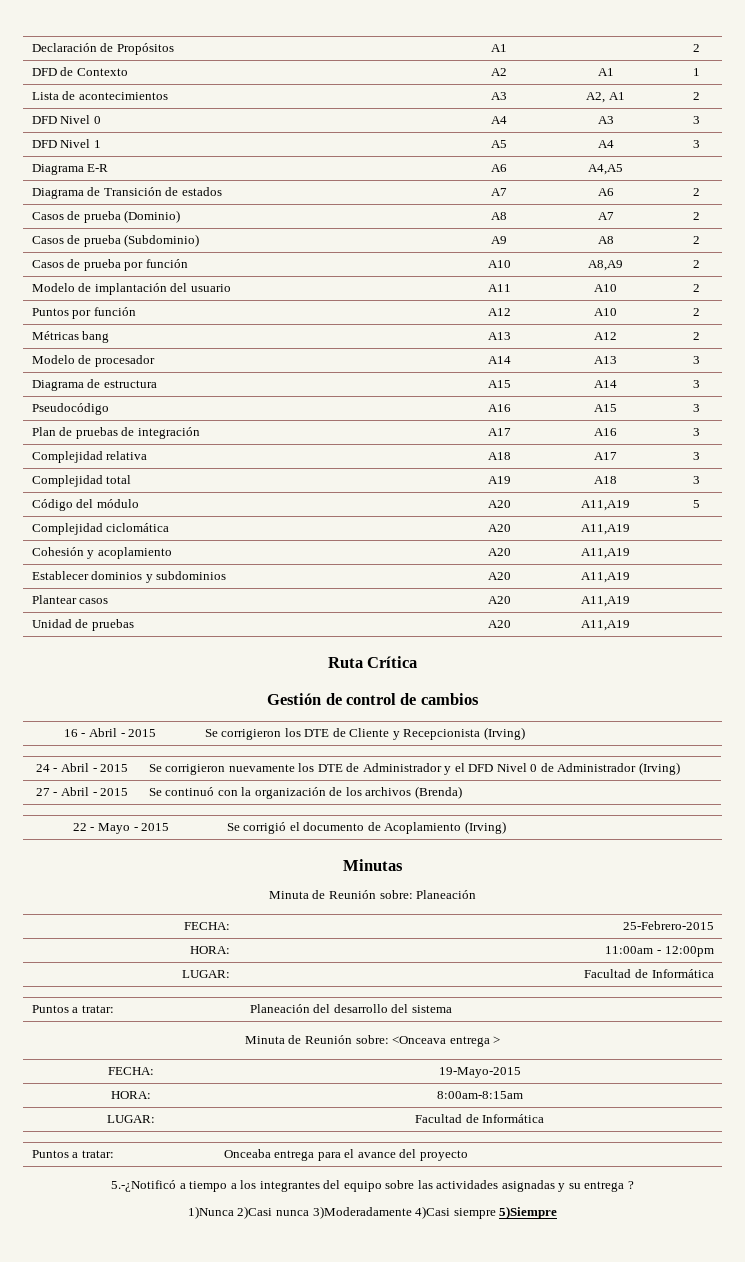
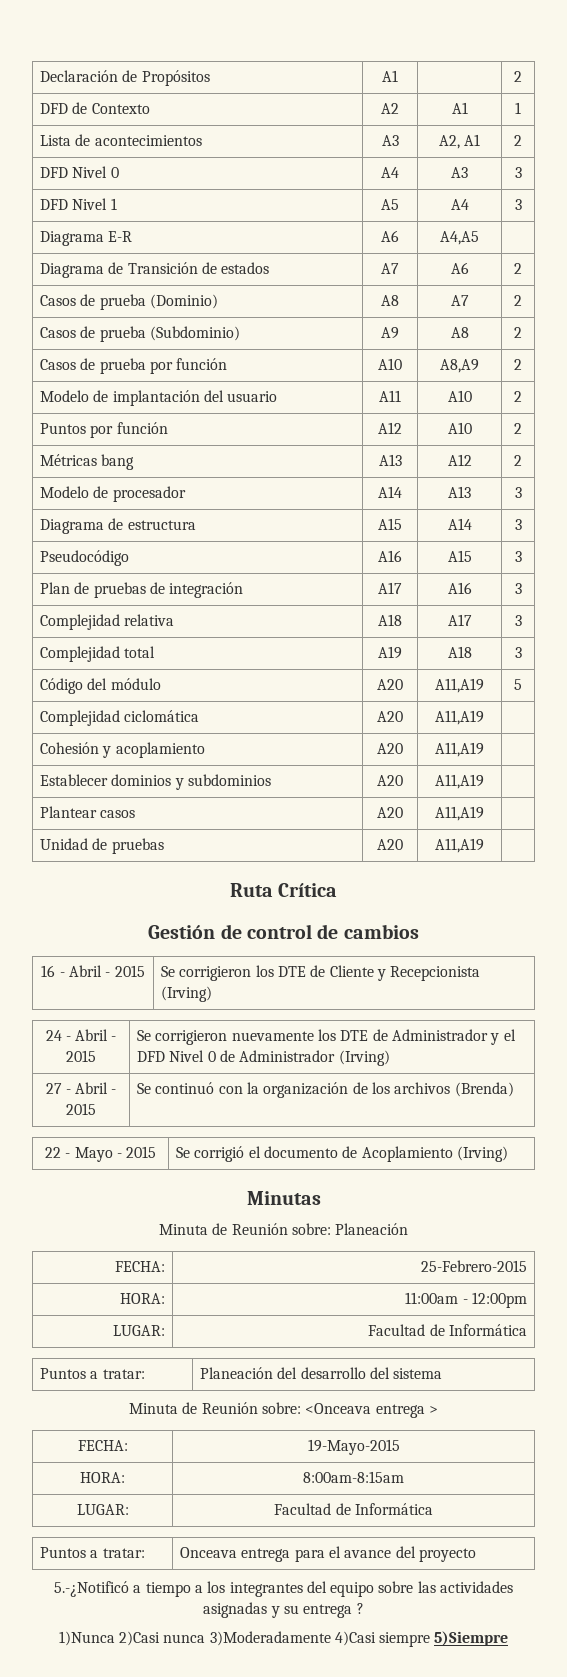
[223,1149,271,1158] Onceaba -> [180,1547,238,1558] Onceava

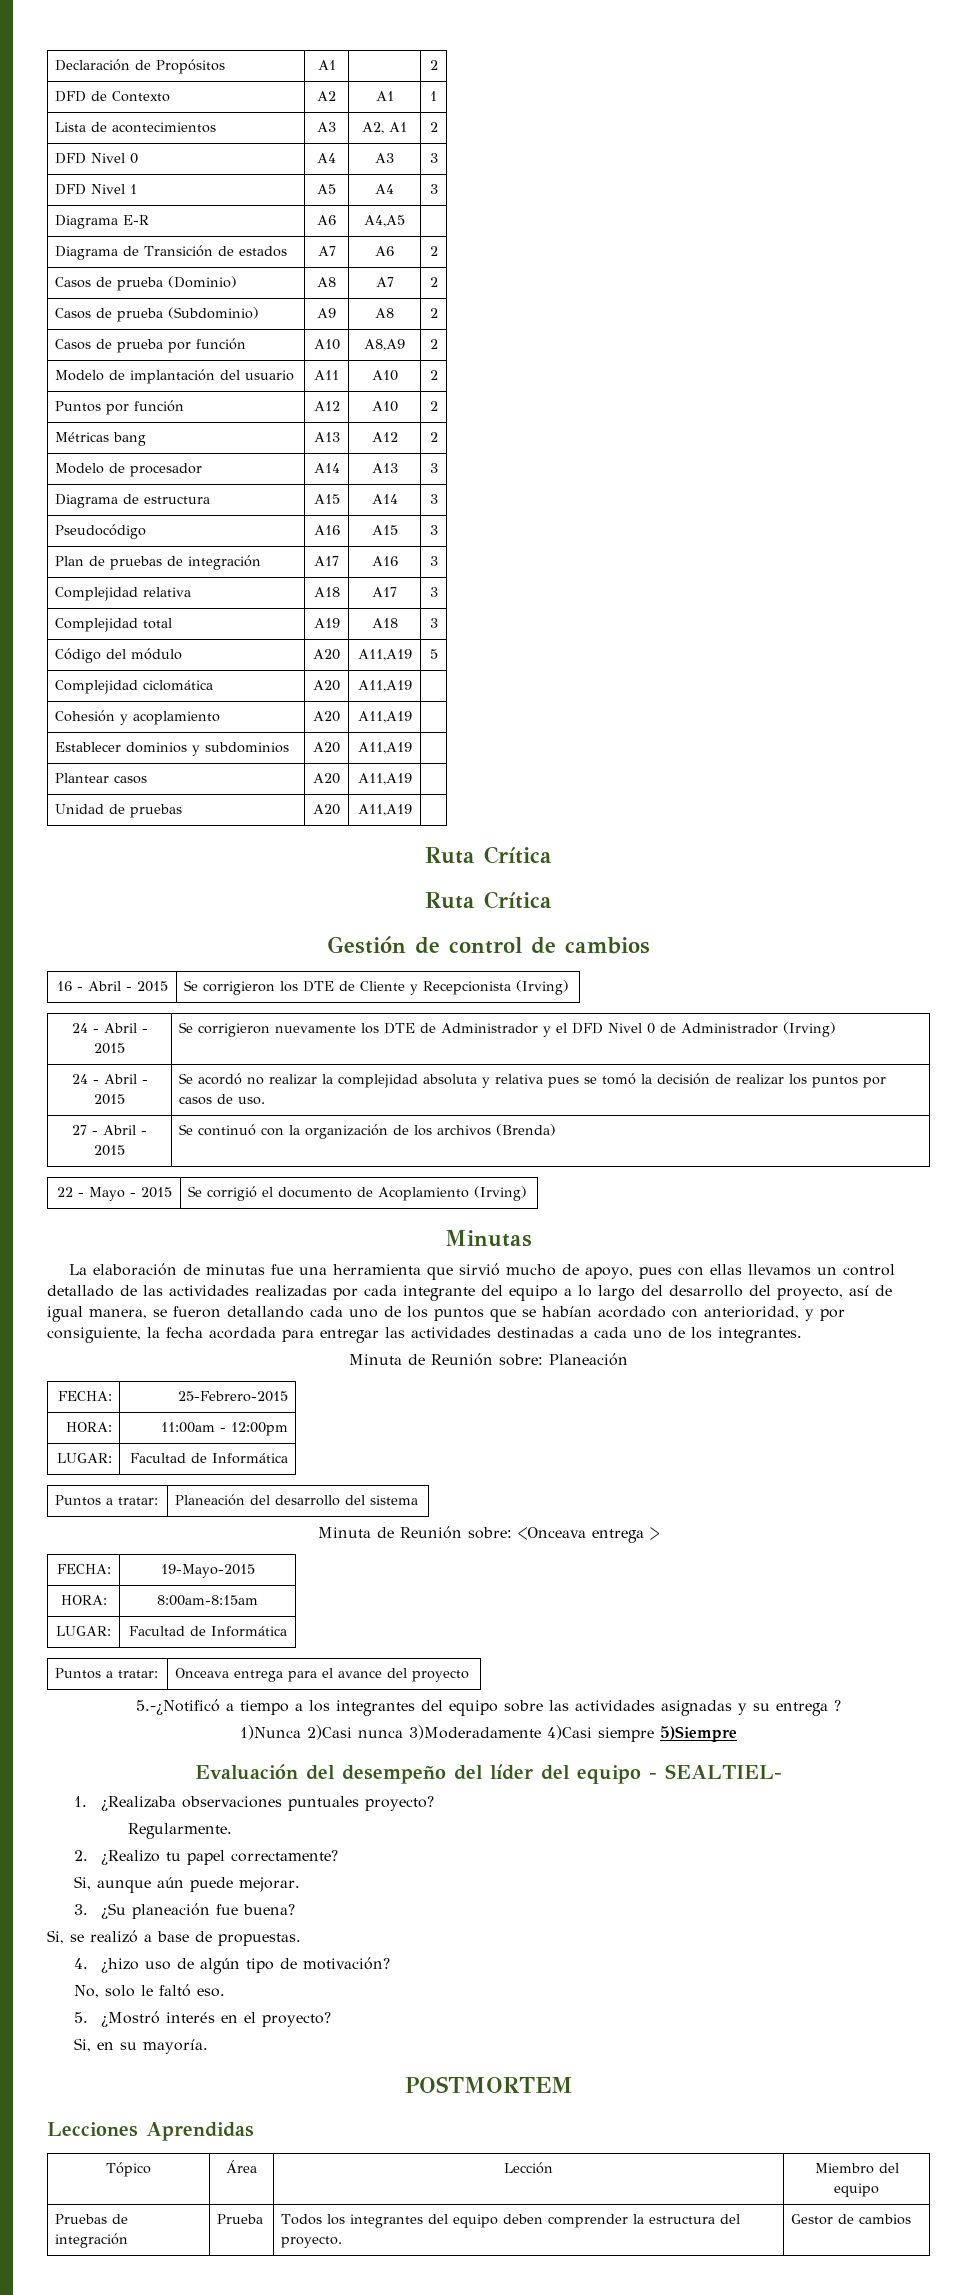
(338, 890) none -> [425,891,552,909] // Ruta Crítica
(390, 1058) none -> [71,1074,148,1084] [94,1094,125,1105] [179,1073,887,1088] [179,1094,266,1105] // 24 - Abril - 2015 | Se acordó no realizar la complejidad absoluta y relativa pues se tomó la decisión de realizar los puntos por casos de uso.
(321, 1198) none -> [68,1263,895,1280] [47,1285,892,1301] [47,1306,845,1322] [47,1327,802,1343] // La elaboración de minutas fue una herramienta que sirvió mucho de apoyo, pues con ellas llevamos un control detallado de las actividades realizadas por cada integrante del equipo a lo largo del desarrollo del proyecto, así de igual manera, se fueron detallando cada uno de los puntos que se habían acordado con anterioridad, y por consiguiente, la fecha acordada para entregar las actividades destinadas a cada uno de los integrantes.
(509, 1638) none -> [195,1764,783,1784] [74,1796,435,1811] [128,1823,233,1839] [74,1850,339,1865] [74,1876,301,1893] [74,1903,296,1919] [47,1930,301,1946] [74,1957,391,1974] [74,1984,226,1998] [74,2011,332,2027] [74,2038,209,2054] [404,2076,573,2093] [47,2122,254,2141] [106,2162,151,2177] [226,2160,257,2173] [504,2162,553,2174] [814,2163,899,2174] [834,2183,879,2197] [55,2214,129,2224] [55,2233,129,2248] [217,2214,264,2224] [281,2214,741,2228] [281,2236,343,2248] [791,2214,912,2225] // Evaluación del desempeño del líder del equipo - SEALTIEL- // 1. ¿Realizaba observaciones puntuales proyecto? // Regularmente. // 2. ¿Realizo tu papel correctamente? // Si, aunque aún puede mejorar. // 3. ¿Su planeación fue buena? // Si, se realizó a base de propuestas. // 4. ¿hizo uso de algún tipo de motivación? // No, solo le faltó eso. // 5. ¿Mostró interés en el proyecto? // Si, en su mayoría. // POSTMORTEM // Lecciones Aprendidas // Tópico | Área | Lección | Miembro del equipo // Pruebas de integración | Prueba | Todos los integrantes del equipo deben comprender la estructura del proyecto. | Gestor de cambios

